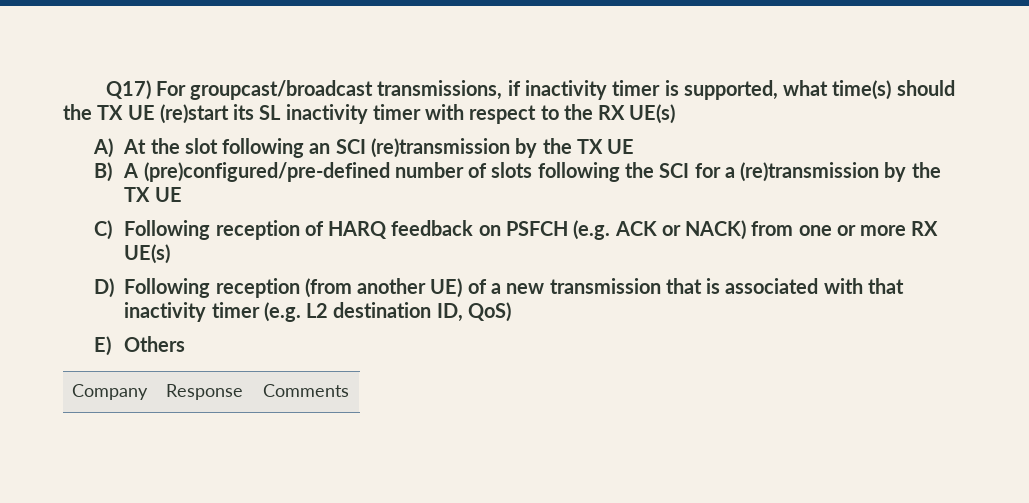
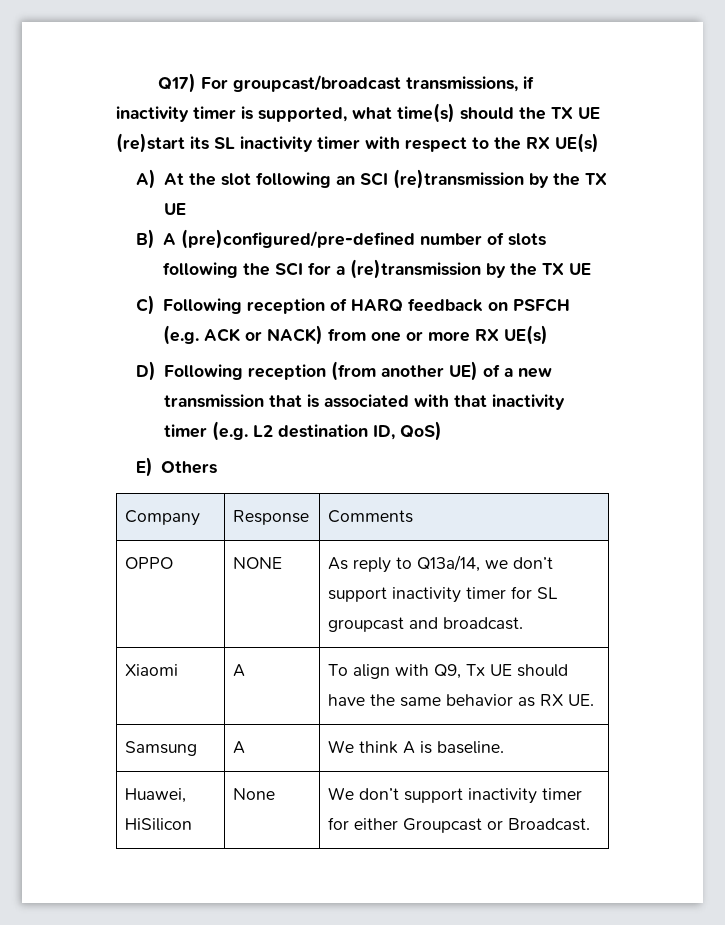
(350, 390) none -> [124,557,173,569] [232,557,282,569] [327,555,553,573] [327,586,558,603] [327,617,523,632] [124,664,178,676] [232,664,245,677] [327,664,568,679] [327,694,594,707] [124,741,197,756] [232,741,245,754] [327,740,504,754] [124,788,186,803] [124,818,192,831] [232,788,275,800] [327,787,582,804] [327,817,590,833] // OPPO | NONE | As reply to Q13a/14, we don’t support inactivity timer for SL groupcast and broadcast. // Xiaomi | A | To align with Q9, Tx UE should have the same behavior as RX UE. // Samsung | A | We think A is baseline. // Huawei, HiSilicon | None | We don’t support inactivity timer for either Groupcast or Broadcast.

